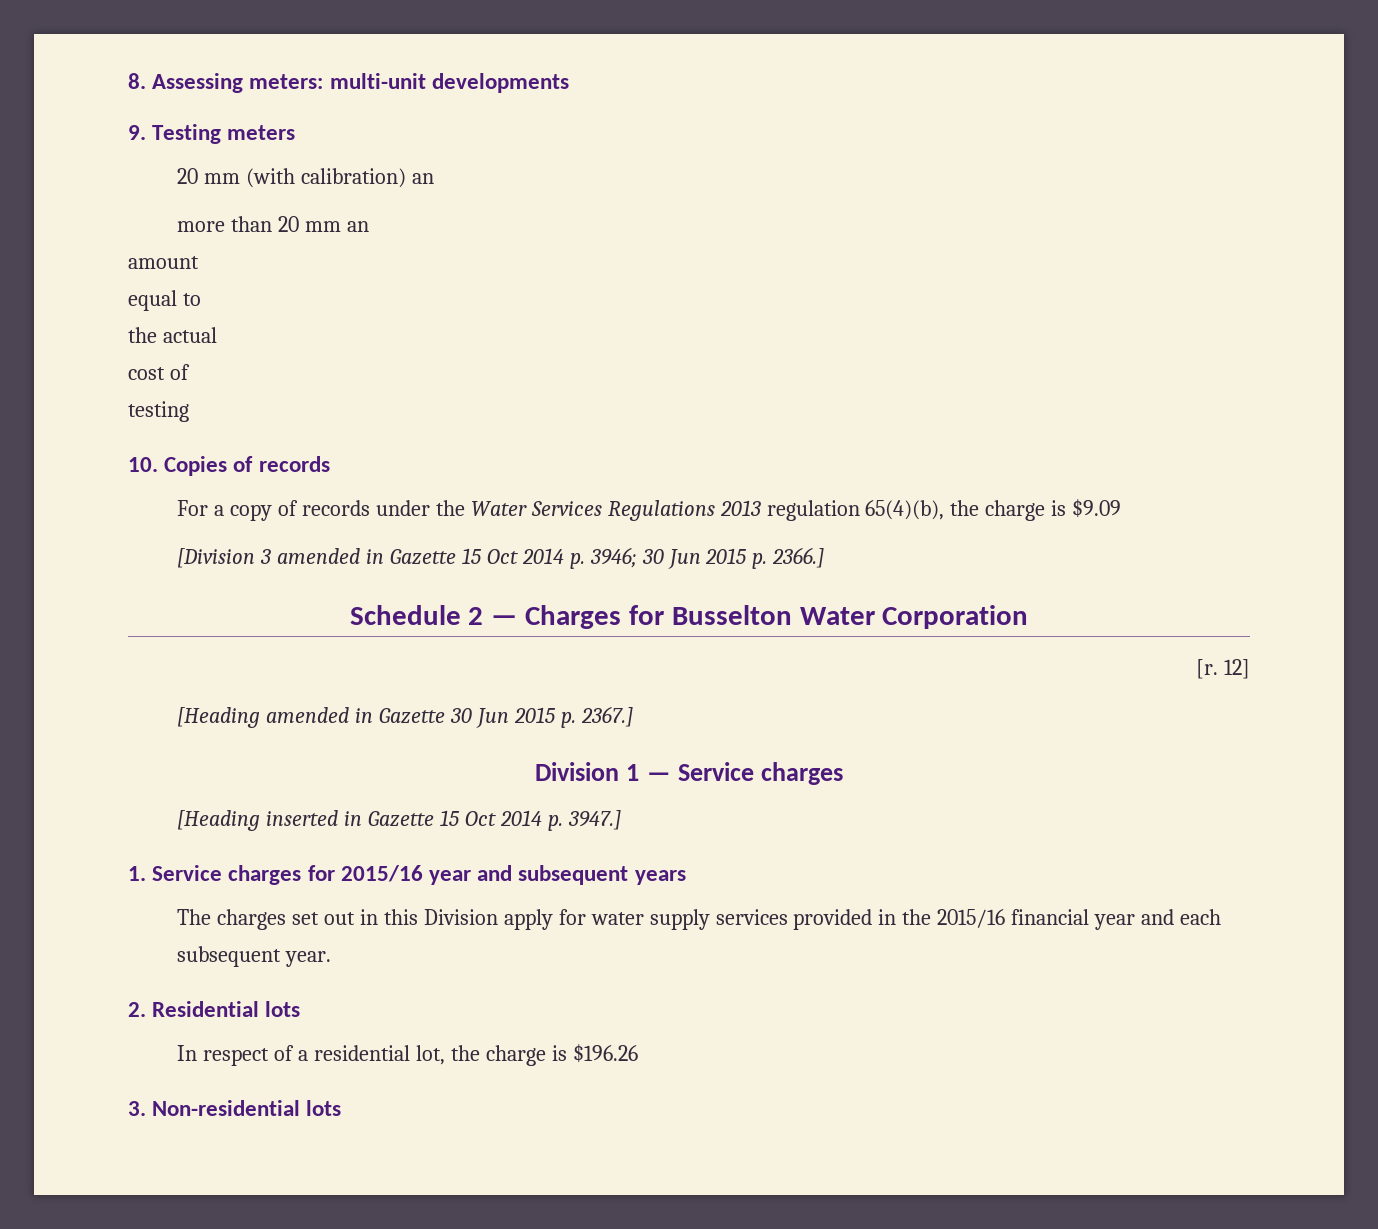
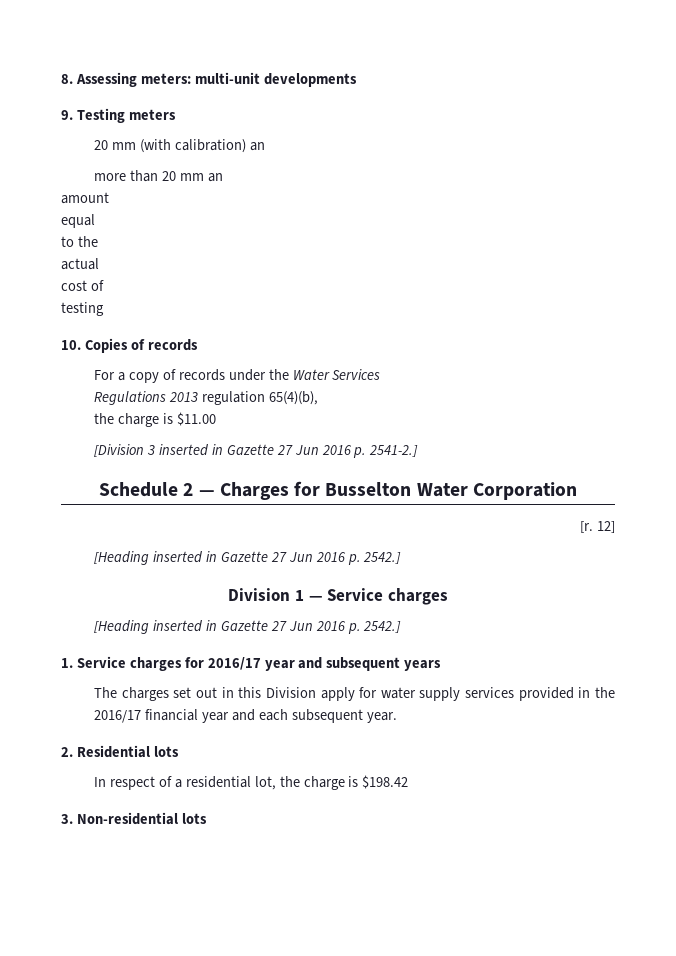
(177, 300) none -> (95, 221) //
[128,327,157,343] // the -> [77,236,98,247] the //
(602, 508) none -> (381, 374) //
[950,499,1122,521] the charge is $9.09 -> [94,412,216,427] // the charge is $11.00
[277,547,825,569] amended in Gazette 15 Oct 2014 p. 3946; 30 Jun 2015 p. 2366.] -> [158,444,419,458] inserted in Gazette 27 Jun 2016 p. 2541-2.]
[266,706,633,728] amended in Gazette 30 Jun 2015 p. 2367.] -> [153,551,402,565] inserted in Gazette 27 Jun 2016 p. 2542.]
[439,810,621,831] 15 Oct 2014 p. 3947.] -> [270,621,402,634] 27 Jun 2016 p. 2542.]
[340,865,423,882] 2015/16 -> [207,657,261,670] 2016/17
[937,909,1006,928] 2015/16 -> [94,710,142,723] 2016/17
[572,1044,638,1063] $196.26 -> [362,775,409,789] $198.42

